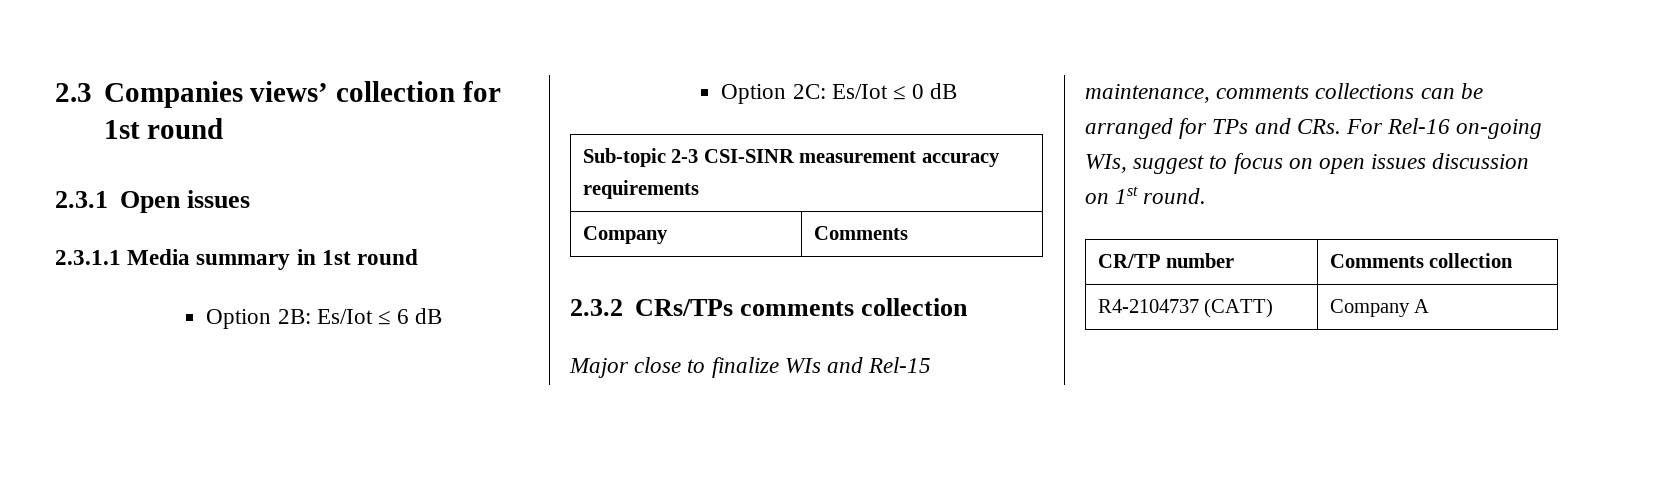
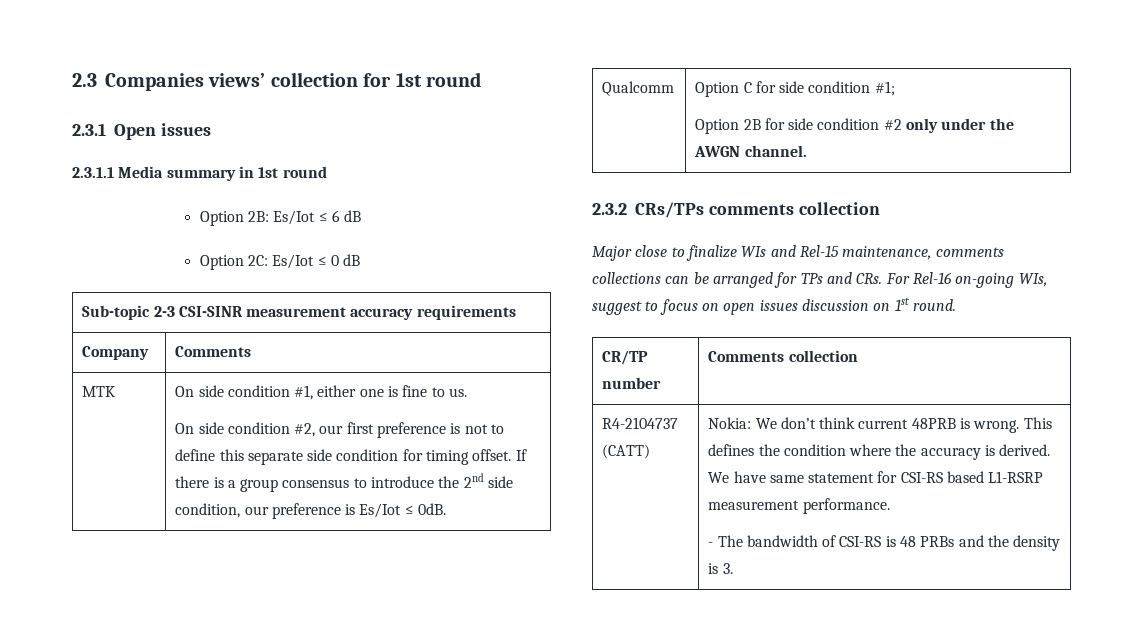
(908, 233) none -> [82,386,116,397] [175,385,468,400] [175,422,505,438] [175,449,527,465] [175,473,514,492] [175,503,447,519] [602,81,675,96] [695,81,895,97] [695,118,1014,134] [694,145,807,157] // MTK | On side condition #1, either one is fine to us. // On side condition #2, our first preference is not to define this separate side condition for timing offset. If there is a group consensus to introduce the 2nd side condition, our preference is Es/Iot ≤ 0dB. // Qualcomm | Option C for side condition #1; // Option 2B for side condition #2 only under the AWGN channel.
[1329,299,1430,317] Company A -> [708,417,1052,433] [708,444,1051,460] [708,471,1044,483] [708,498,890,514] [708,535,1061,551] [708,563,733,574] Nokia: We don’t think current 48PRB is wrong. This defines the condition where the accuracy is derived. We have same statement for CSI-RS based L1-RSRP measurement performance. // - The bandwidth of CSI-RS is 48 PRBs and the density is 3.

